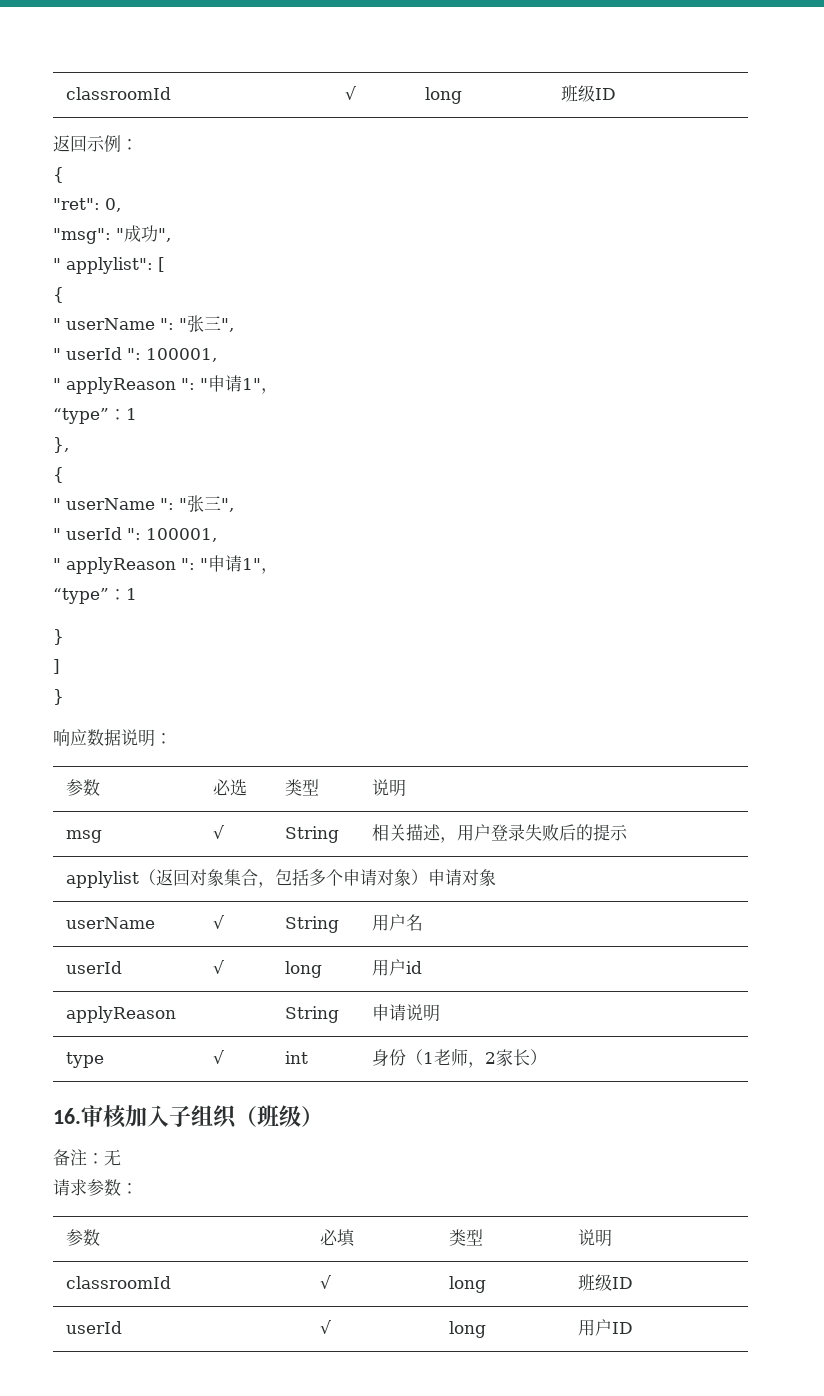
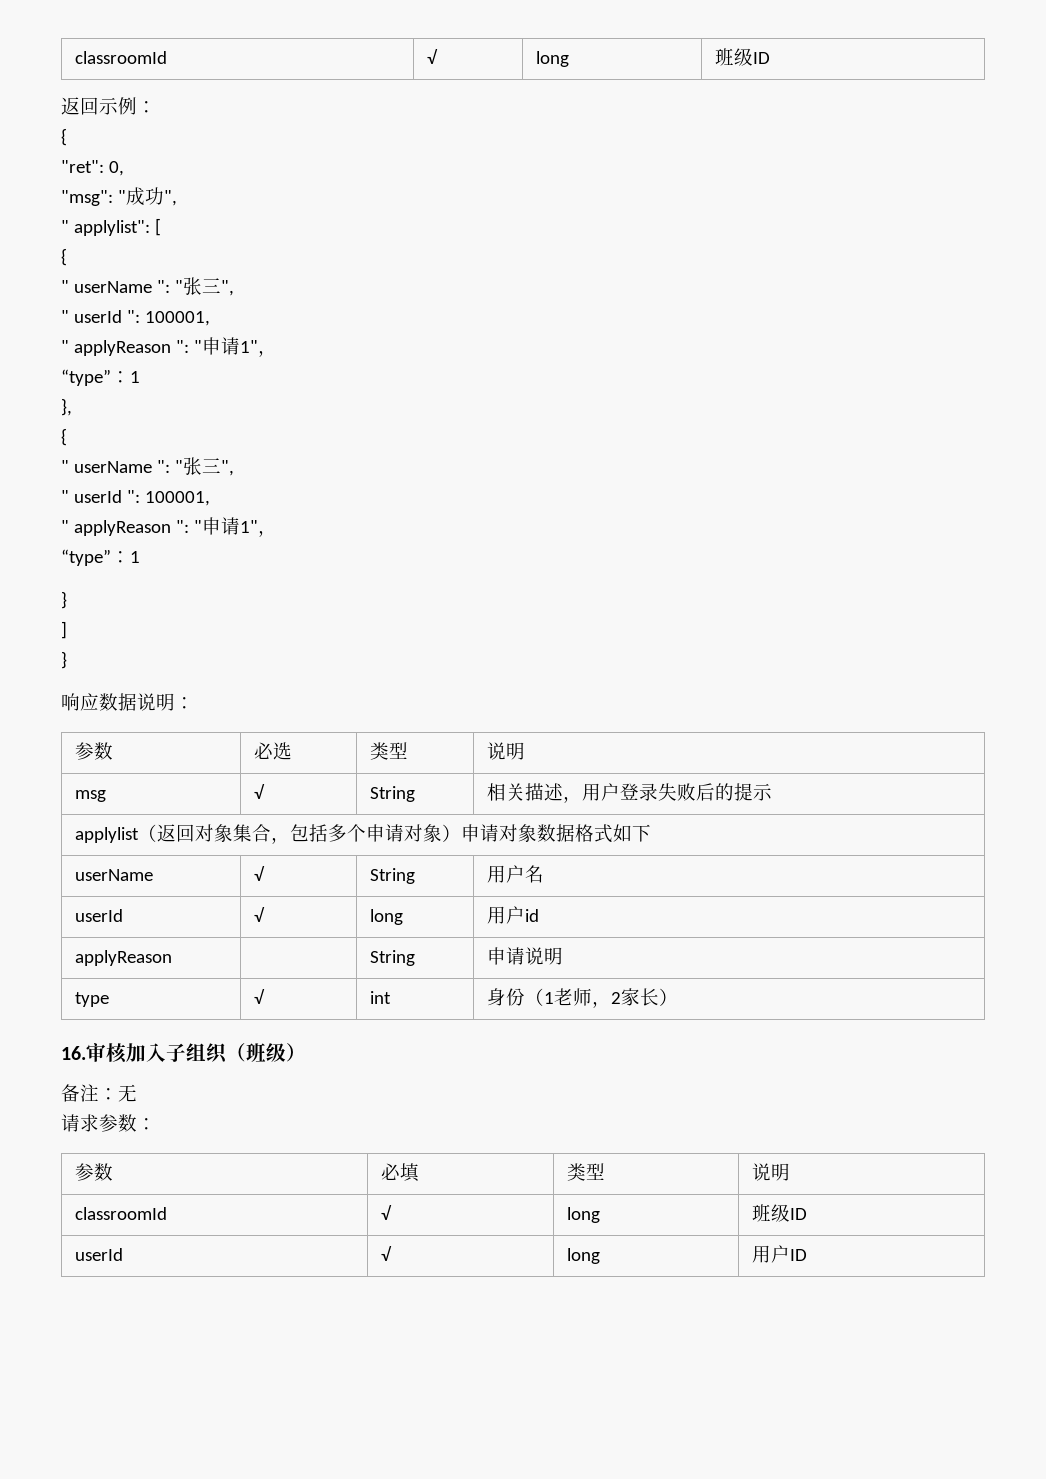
(496, 877) none -> [536,824,651,843] 数据格式如下

